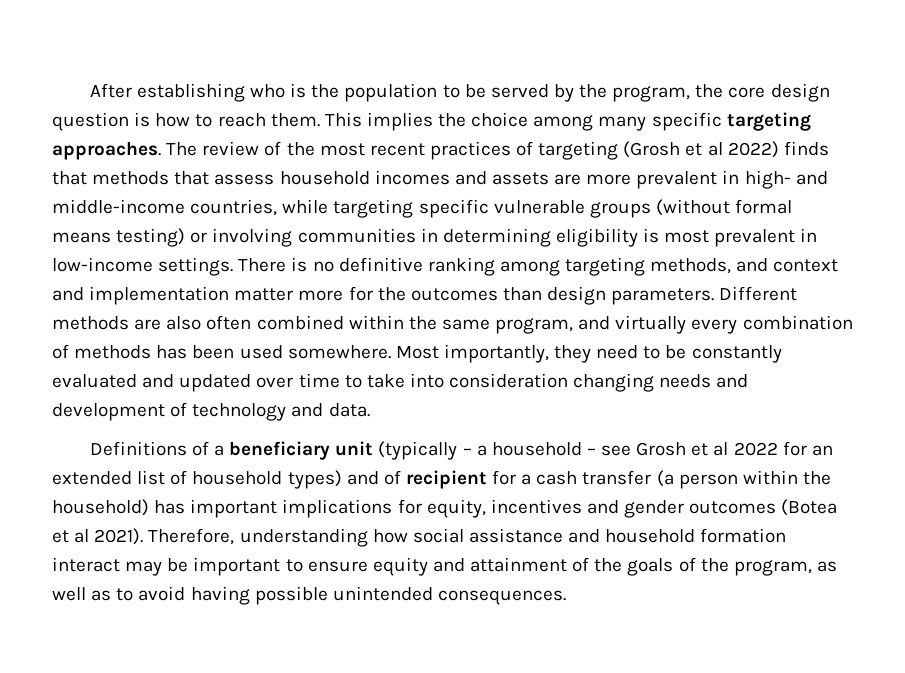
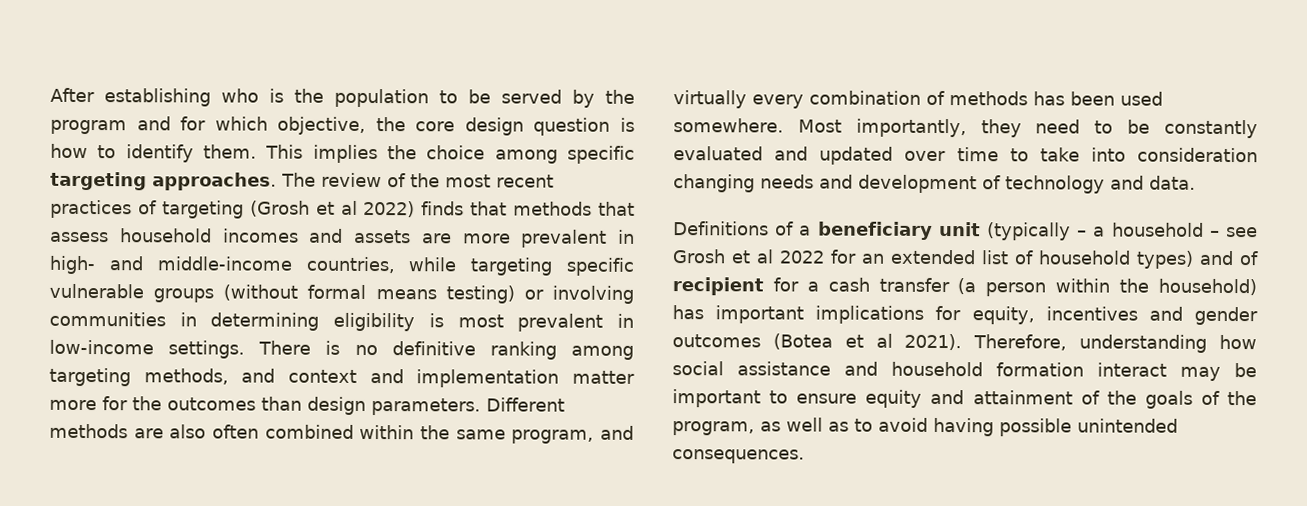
[612,86,691,102] program, -> [50,116,367,135] program and for which objective,
[217,113,266,127] reach -> [125,144,194,163] identify
[598,116,647,131] many -> (558, 156) none

